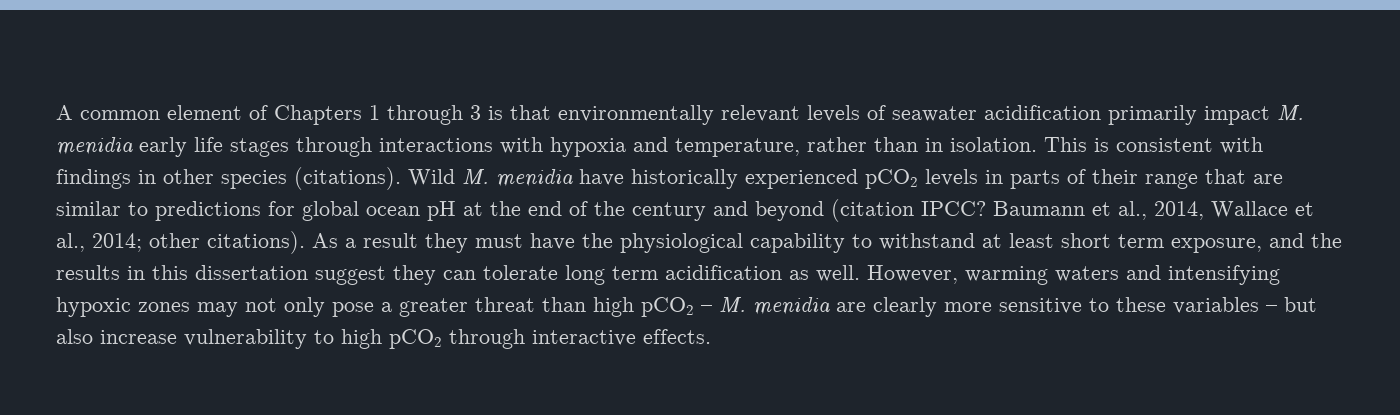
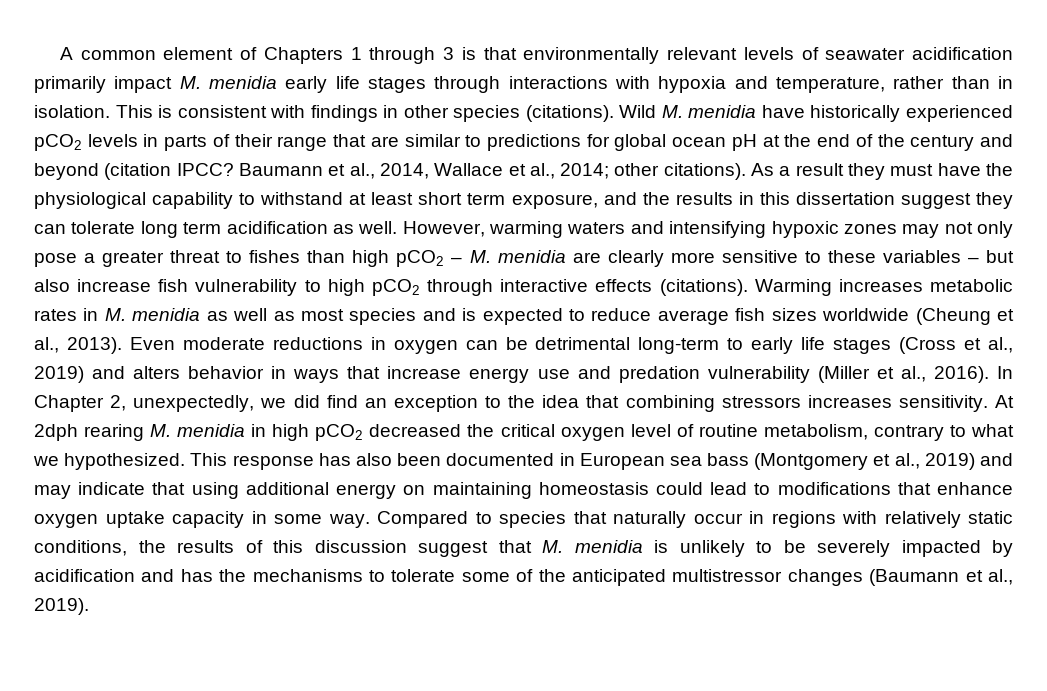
(535, 304) none -> [226,250,301,263] to fishes
(177, 337) none -> [158,279,189,292] fish
[643,329,711,344] effects. -> [595,279,1013,296] [34,308,1015,325] [34,337,1014,354] [34,366,1013,383] [34,395,1014,412] [34,424,1014,441] [33,453,1013,470] [34,482,1013,499] [34,511,1013,528] [34,540,1013,557] [34,569,1013,586] [34,598,89,615] effects (citations). Warming increases metabolic rates in M. menidia as well as most species and is expected to reduce average fish sizes worldwide (Cheung et al., 2013). Even moderate reductions in oxygen can be detrimental long-term to early life stages (Cross et al., 2019) and alters behavior in ways that increase energy use and predation vulnerability (Miller et al., 2016). In Chapter 2, unexpectedly, we did find an exception to the idea that combining stressors increases sensitivity. At 2dph rearing M. menidia in high pCO2 decreased the critical oxygen level of routine metabolism, contrary to what we hypothesized. This response has also been documented in European sea bass (Montgomery et al., 2019) and may indicate that using additional energy on maintaining homeostasis could lead to modifications that enhance oxygen uptake capacity in some way. Compared to species that naturally occur in regions with relatively static conditions, the results of this discussion suggest that M. menidia is unlikely to be severely impacted by acidification and has the mechanisms to tolerate some of the anticipated multistressor changes (Baumann et al., 2019).

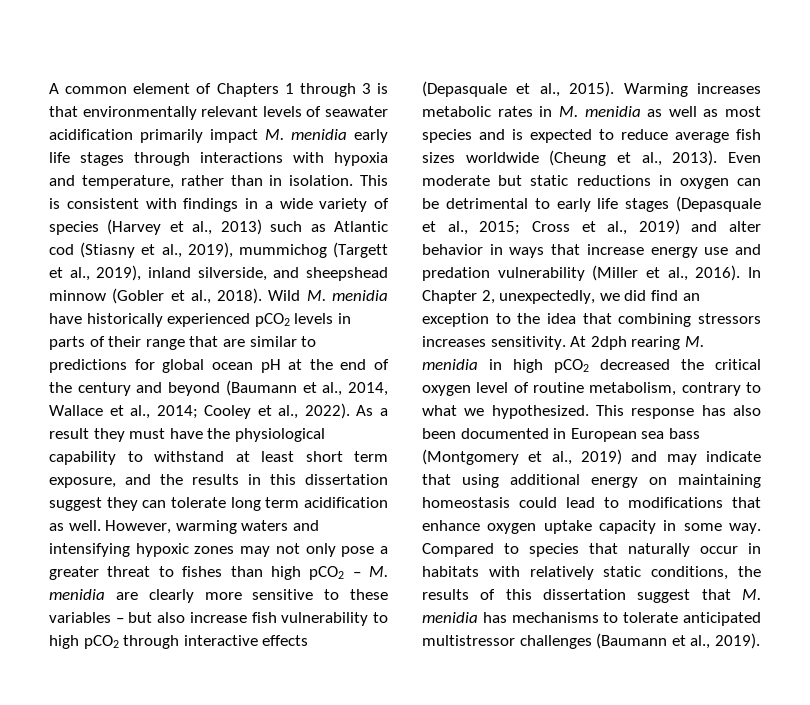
[403,105,614,122] other species (citations). -> [264,198,389,212] [49,219,388,235] [49,242,388,258] [49,265,388,281] [49,288,263,304] a wide variety of species (Harvey et al., 2013) such as Atlantic cod (Stiasny et al., 2019), mummichog (Targett et al., 2019), inland silverside, and sheepshead minnow (Gobler et al., 2018).
[104,163,323,180] (citation IPCC? Baumann -> [225,380,297,396] (Baumann
[614,163,746,180] other citations). -> [204,403,350,419] Cooley et al., 2022).
[659,279,748,296] (citations). -> [422,81,615,97] (Depasquale et al., 2015).
(265, 343) none -> [498,175,569,186] but static
[638,337,720,354] long-term -> (528, 203) none
[899,337,1014,354] [34,366,181,383] (Cross et al., 2019) and alters -> [676,196,761,212] [422,219,761,235] (Depasquale et al., 2015; Cross et al., 2019) and alter
[771,511,836,528] regions -> [422,566,479,577] habitats
[314,540,407,553] discussion -> [543,589,626,600] dissertation
[654,540,1013,557] [34,569,566,582] is unlikely to be severely impacted by acidification and has the mechanisms to tolerate some of the -> [482,612,679,623] has mechanisms to tolerate
[787,569,863,586] changes -> [519,635,592,649] challenges

